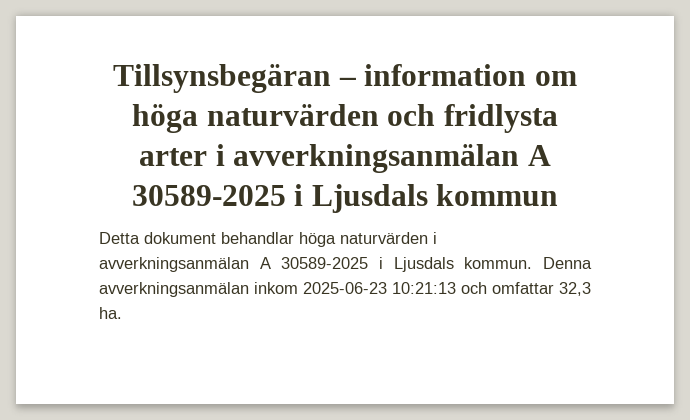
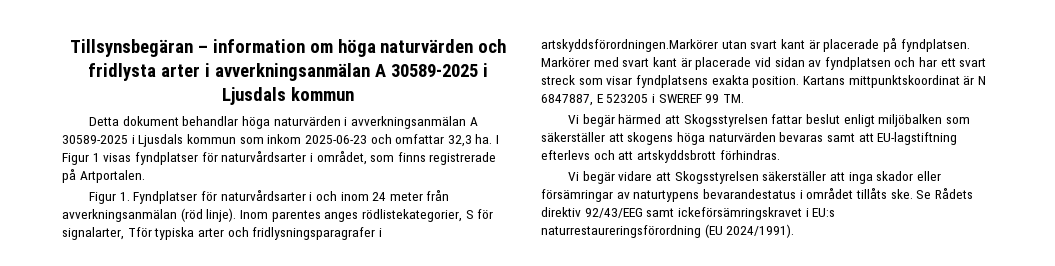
[464,257,592,269] [99,282,249,297] kommun. Denna avverkningsanmälan -> [186,134,264,144] kommun som
[392,282,456,294] 10:21:13 -> (367, 139) none
(122, 313) none -> [496,135,500,144] [62,151,497,165] [62,169,145,183] [89,190,450,204] [62,208,494,222] [62,227,382,240] [541,38,970,52] [541,57,987,70] [541,75,986,88] [541,94,744,106] [568,114,970,127] [541,132,958,145] [541,150,780,163] [568,171,941,184] [541,188,973,202] [541,207,836,220] [541,224,795,238] I Figur 1 visas fyndplatser för naturvårdsarter i området, som finns registrerade på Artportalen. // Figur 1. Fyndplatser för naturvårdsarter i och inom 24 meter från avverkningsanmälan (röd linje). Inom parentes anges rödlistekategorier, S för signalarter, Tför typiska arter och fridlysningsparagrafer i artskyddsförordningen.Markörer utan svart kant är placerade på fyndplatsen. Markörer med svart kant är placerade vid sidan av fyndplatsen och har ett svart streck som visar fyndplatsens exakta position. Kartans mittpunktskoordinat är N 6847887, E 523205 i SWEREF 99 TM. // Vi begär härmed att Skogsstyrelsen fattar beslut enligt miljöbalken som säkerställer att skogens höga naturvärden bevaras samt att EU-lagstiftning efterlevs och att artskyddsbrott förhindras. // Vi begär vidare att Skogsstyrelsen säkerställer att inga skador eller försämringar av naturtypens bevarandestatus i området tillåts ske. Se Rådets direktiv 92/43/EEG samt ickeförsämringskravet i EU:s naturrestaureringsförordning (EU 2024/1991).

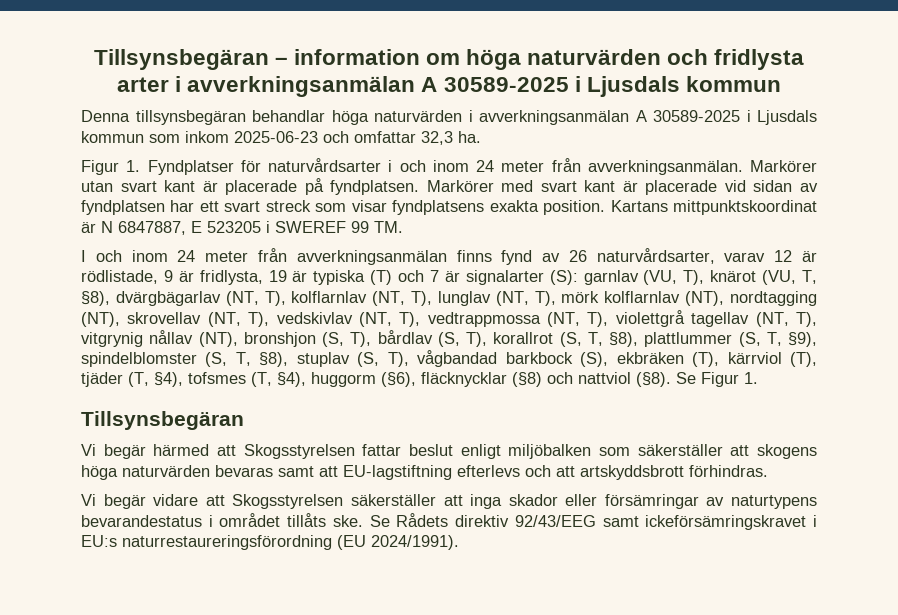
[89,116,179,126] Detta dokument -> [81,110,246,125] Denna tillsynsbegäran
[496,135,500,144] [62,151,497,165] [62,169,145,183] I Figur 1 visas fyndplatser för naturvårdsarter i området, som finns registrerade på Artportalen. -> (481, 137) none
[62,208,494,222] [62,227,382,240] [541,39,718,52] avverkningsanmälan (röd linje). Inom parentes anges rödlistekategorier, S för signalarter, Tför typiska arter och fridlysningsparagrafer i artskyddsförordningen.Markörer -> [587,160,817,175] avverkningsanmälan. Markörer
[894,57,916,67] och -> (165, 207) none
(744, 98) none -> [81,248,818,265] [81,270,818,285] [81,291,817,306] [81,310,817,327] [81,330,817,347] [81,350,817,367] [81,372,758,387] [81,411,244,430] // I och inom 24 meter från avverkningsanmälan finns fynd av 26 naturvårdsarter, varav 12 är rödlistade, 9 är fridlysta, 19 är typiska (T) och 7 är signalarter (S): garnlav (VU, T), knärot (VU, T, §8), dvärgbägarlav (NT, T), kolflarnlav (NT, T), lunglav (NT, T), mörk kolflarnlav (NT), nordtagging (NT), skrovellav (NT, T), vedskivlav (NT, T), vedtrappmossa (NT, T), violettgrå tagellav (NT, T), vitgrynig nållav (NT), bronshjon (S, T), bårdlav (S, T), korallrot (S, T, §8), plattlummer (S, T, §9), spindelblomster (S, T, §8), stuplav (S, T), vågbandad barkbock (S), ekbräken (T), kärrviol (T), tjäder (T, §4), tofsmes (T, §4), huggorm (§6), fläcknycklar (§8) och nattviol (§8). Se Figur 1. // Tillsynsbegäran

